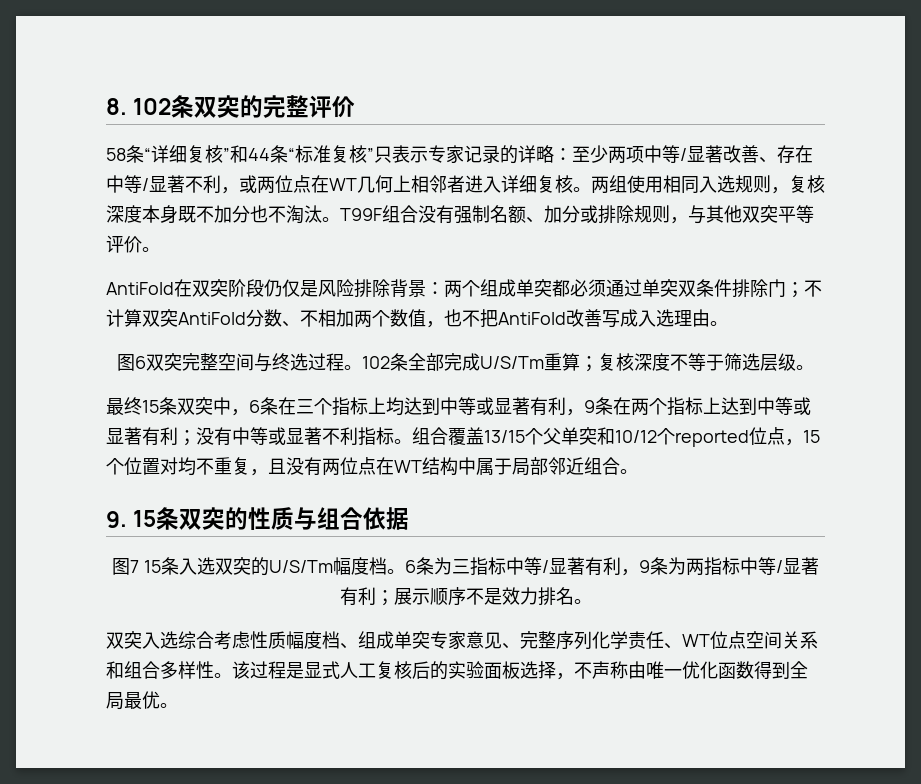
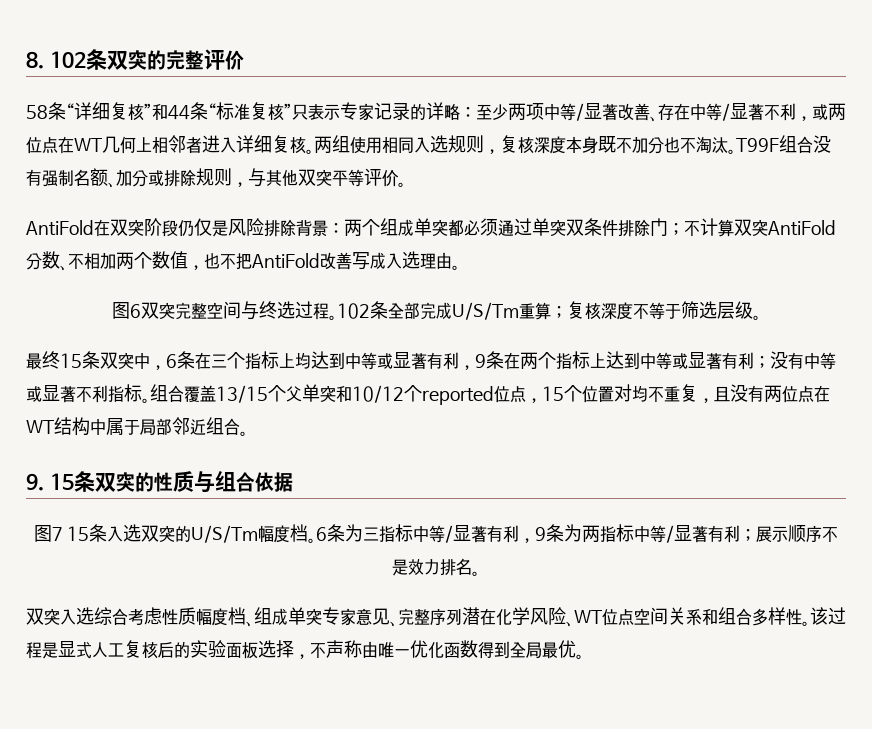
[592,631,664,649] 化学责任 -> [462,607,566,626] 潜在化学风险

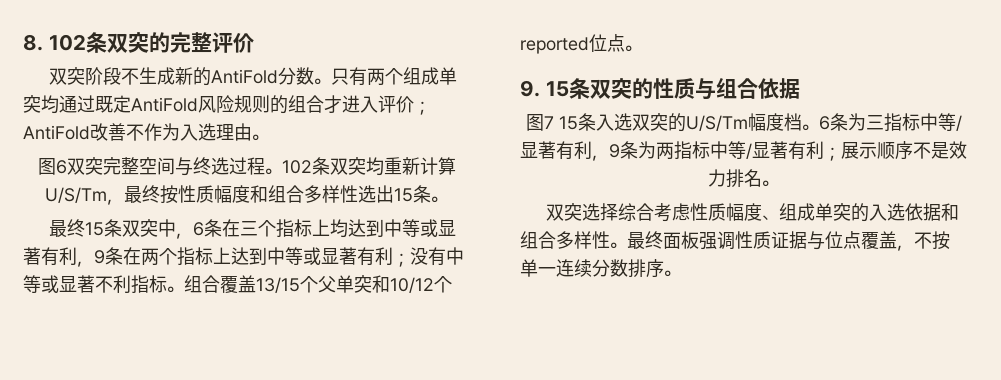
[26,102,846,122] [26,135,831,154] [26,168,406,188] [26,218,836,237] [26,251,252,271] 58条“详细复核”和44条“标准复核”只表示专家记录的详略：至少两项中等/显著改善、存在中等/显著不利，或两位点在WT几何上相邻者进入详细复核。两组使用相同入选规则，复核深度本身既不加分也不淘汰。T99F组合没有强制名额、加分或排除规则，与其他双突平等评价。 // AntiFold在双突阶段仍仅是风险排除背景：两个组成单突都必须通过单突双条件排除门；不计算双突AntiFold分数、不相加两个数值，也不把 -> [48,67,457,86] [23,95,431,115] 双突阶段不生成新的AntiFold分数。只有两个组成单突均通过既定AntiFold风险规则的组合才进入评价；
[352,252,386,270] 写成 -> [126,123,180,141] 不作为
[387,301,753,320] 全部完成U/S/Tm重算；复核深度不等于筛选层级 -> [329,157,456,176] [45,185,431,205] 双突均重新计算U/S/Tm，最终按性质幅度和组合多样性选出15条
[526,384,830,403] [26,417,240,436] ，15个位置对均不重复，且没有两位点在WT结构中属于局部邻近组合 -> (625, 43) none
[60,607,94,625] 入选 -> [581,203,618,221] 选择
[228,607,246,625] 档 -> (762, 212) none
[322,607,846,627] [26,640,576,659] 专家意见、完整序列潜在化学风险、WT位点空间关系和组合多样性。该过程是显式人工复核后的实验面板选择，不声称由唯一优化函数得到全局最优 -> [850,203,959,222] [520,231,950,251] [520,259,664,278] 的入选依据和组合多样性。最终面板强调性质证据与位点覆盖，不按单一连续分数排序

